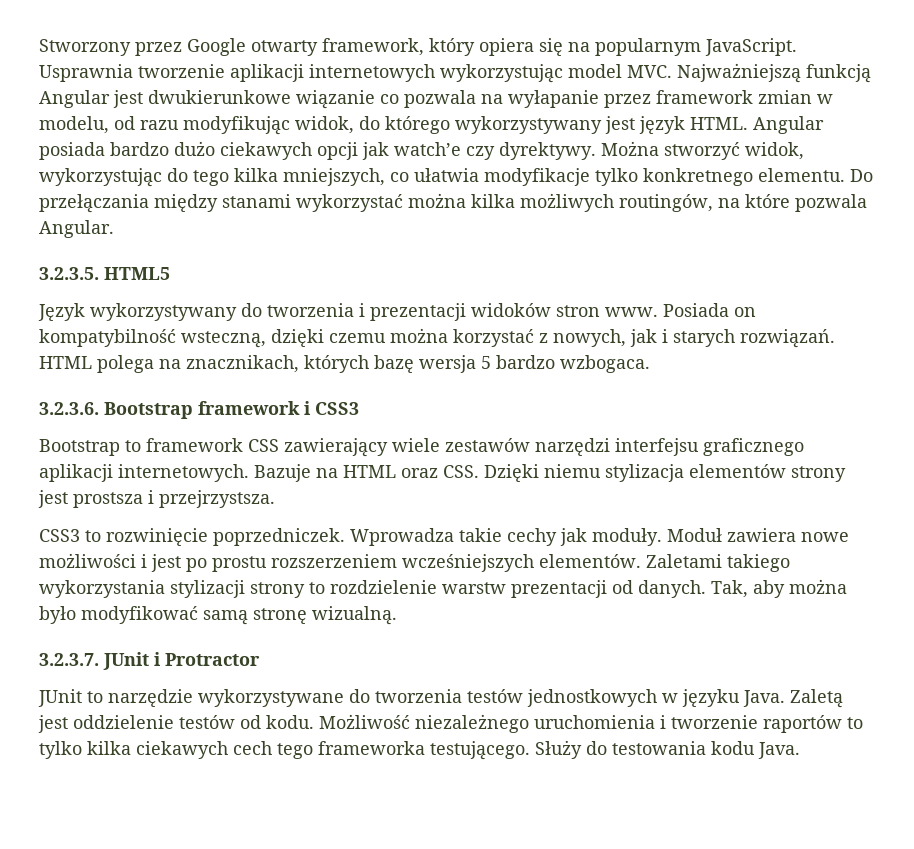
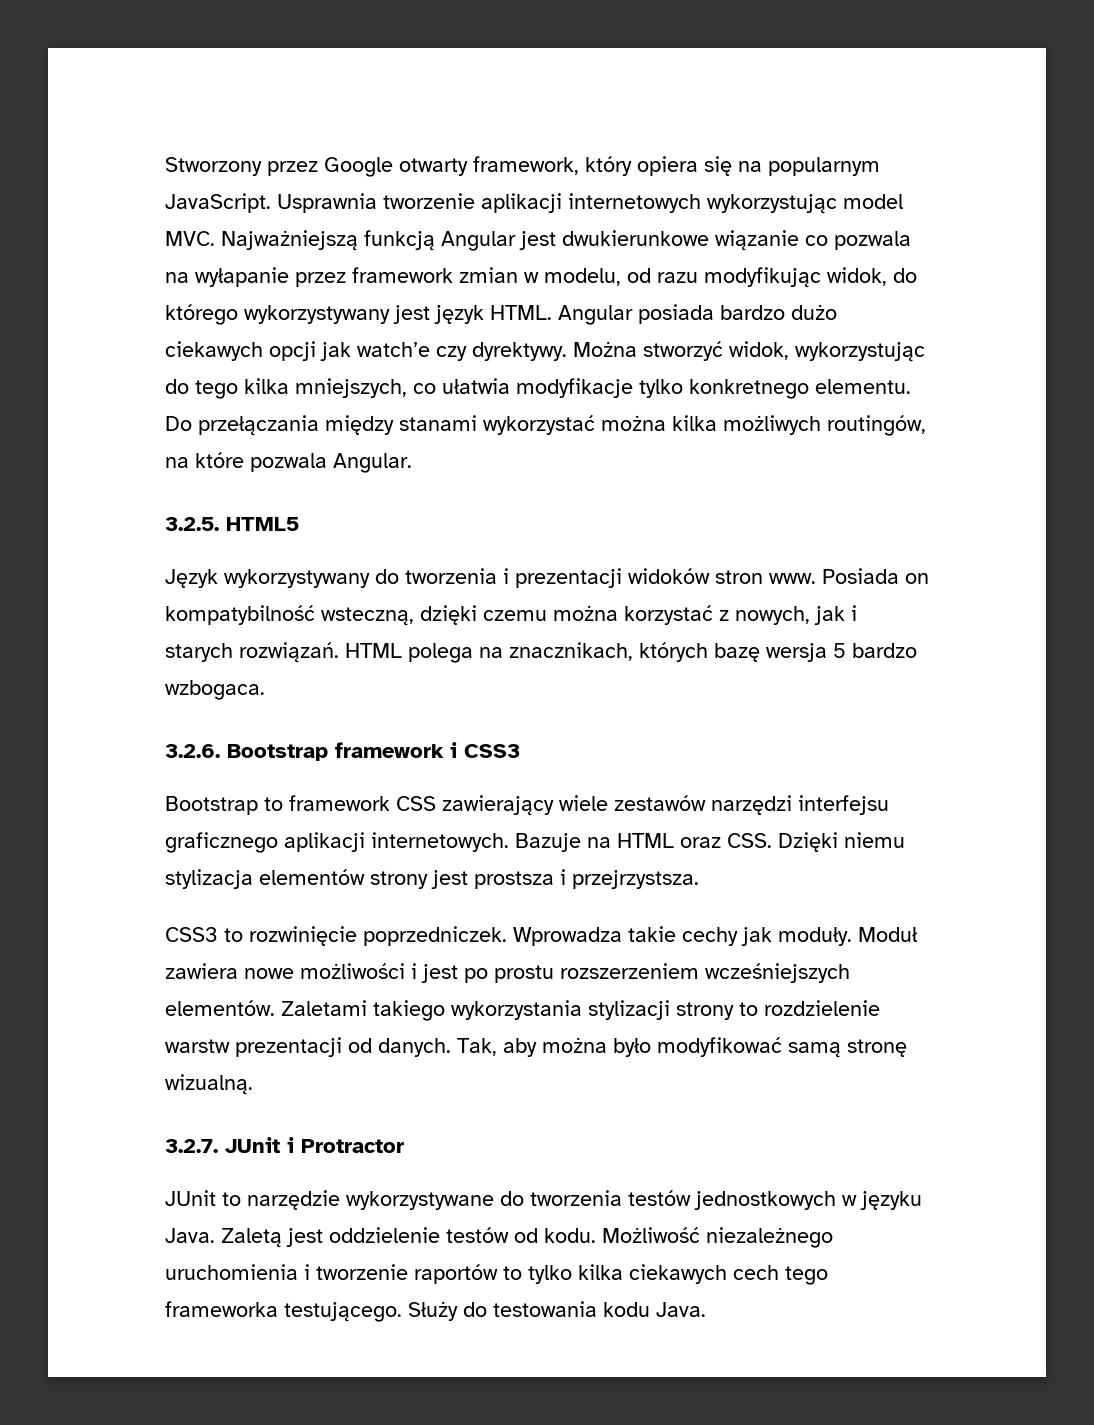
[39,267,99,280] 3.2.3.5. -> [165,517,219,531] 3.2.5.
[39,402,99,415] 3.2.3.6. -> [165,744,220,758] 3.2.6.
[39,653,99,666] 3.2.3.7. -> [165,1139,218,1153] 3.2.7.

